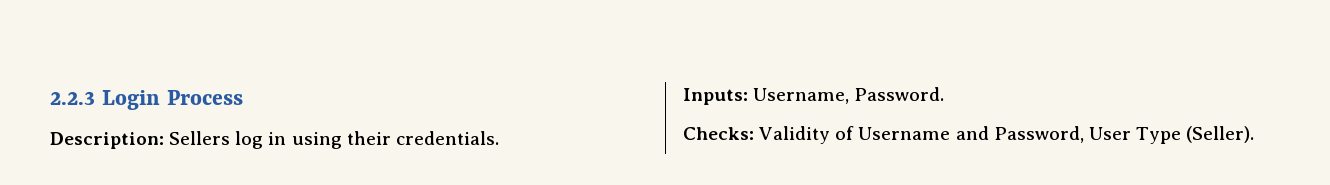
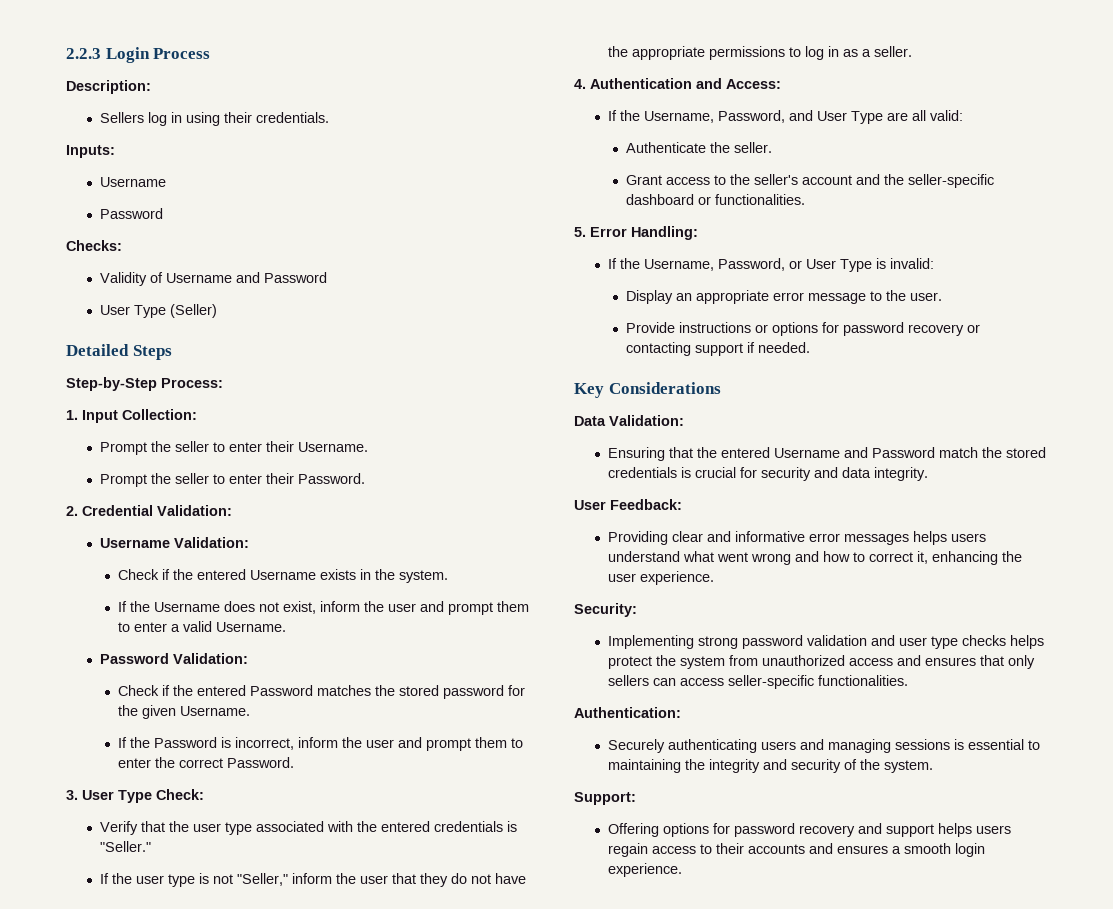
(164, 140) none -> (151, 87) //
[753,87,945,104] Username, Password. -> [99,177,166,187] [99,208,163,219] // Username // Password
(754, 133) none -> (122, 245) //
[993,126,1255,144] Password, User Type (Seller). -> [263,272,327,283] [99,304,217,318] [66,344,172,360] [66,377,223,391] [66,409,197,423] [99,441,368,455] [99,473,365,487] [66,505,232,516] [99,537,249,548] [117,569,448,583] [117,601,529,615] [117,621,286,632] [99,653,248,664] [117,685,525,699] [117,705,250,719] [117,737,523,751] [117,757,294,768] [66,789,204,803] [99,821,517,835] [99,841,151,852] [99,873,526,887] [607,46,912,60] [574,78,781,89] [607,110,963,124] [625,142,772,153] [625,174,994,188] [625,194,805,205] [574,226,698,240] [607,258,934,272] [625,290,942,304] [625,322,980,336] [625,342,810,356] [574,382,721,398] [574,415,684,426] [607,447,1046,461] [607,467,928,481] [574,499,682,510] [607,531,986,545] [607,551,1022,565] [607,571,714,585] [574,603,637,617] [607,635,1044,649] [607,655,1035,669] [607,675,908,689] [574,707,681,718] [607,739,1040,753] [607,759,933,773] [574,792,636,805] [607,823,1011,837] [607,843,985,857] [607,863,682,877] Password // User Type (Seller) // Detailed Steps // Step-by-Step Process: // 1. Input Collection: // Prompt the seller to enter their Username. // Prompt the seller to enter their Password. // 2. Credential Validation: // Username Validation: // Check if the entered Username exists in the system. // If the Username does not exist, inform the user and prompt them to enter a valid Username. // Password Validation: // Check if the entered Password matches the stored password for the given Username. // If the Password is incorrect, inform the user and prompt them to enter the correct Password. // 3. User Type Check: // Verify that the user type associated with the entered credentials is "Seller." // If the user type is not "Seller," inform the user that they do not have the appropriate permissions to log in as a seller. // 4. Authentication and Access: // If the Username, Password, and User Type are all valid: // Authenticate the seller. // Grant access to the seller's account and the seller-specific dashboard or functionalities. // 5. Error Handling: // If the Username, Password, or User Type is invalid: // Display an appropriate error message to the user. // Provide instructions or options for password recovery or contacting support if needed. // Key Considerations // Data Validation: // Ensuring that the entered Username and Password match the stored credentials is crucial for security and data integrity. // User Feedback: // Providing clear and informative error messages helps users understand what went wrong and how to correct it, enhancing the user experience. // Security: // Implementing strong password validation and user type checks helps protect the system from unauthorized access and ensures that only sellers can access seller-specific functionalities. // Authentication: // Securely authenticating users and managing sessions is essential to maintaining the integrity and security of the system. // Support: // Offering options for password recovery and support helps users regain access to their accounts and ensures a smooth login experience.

